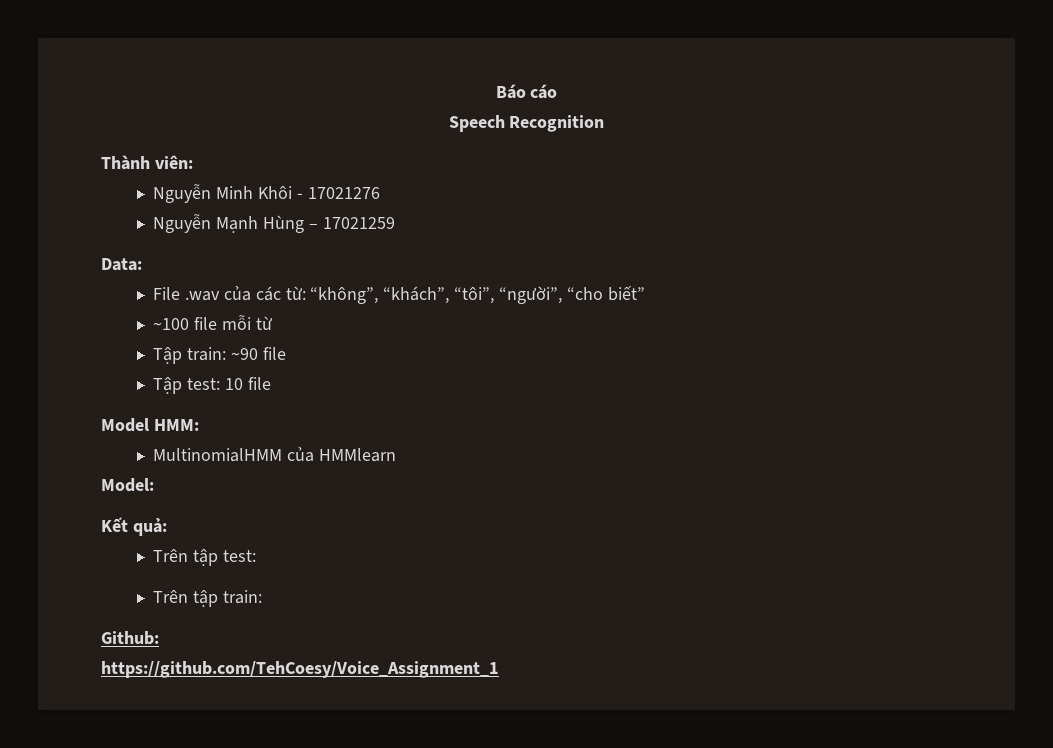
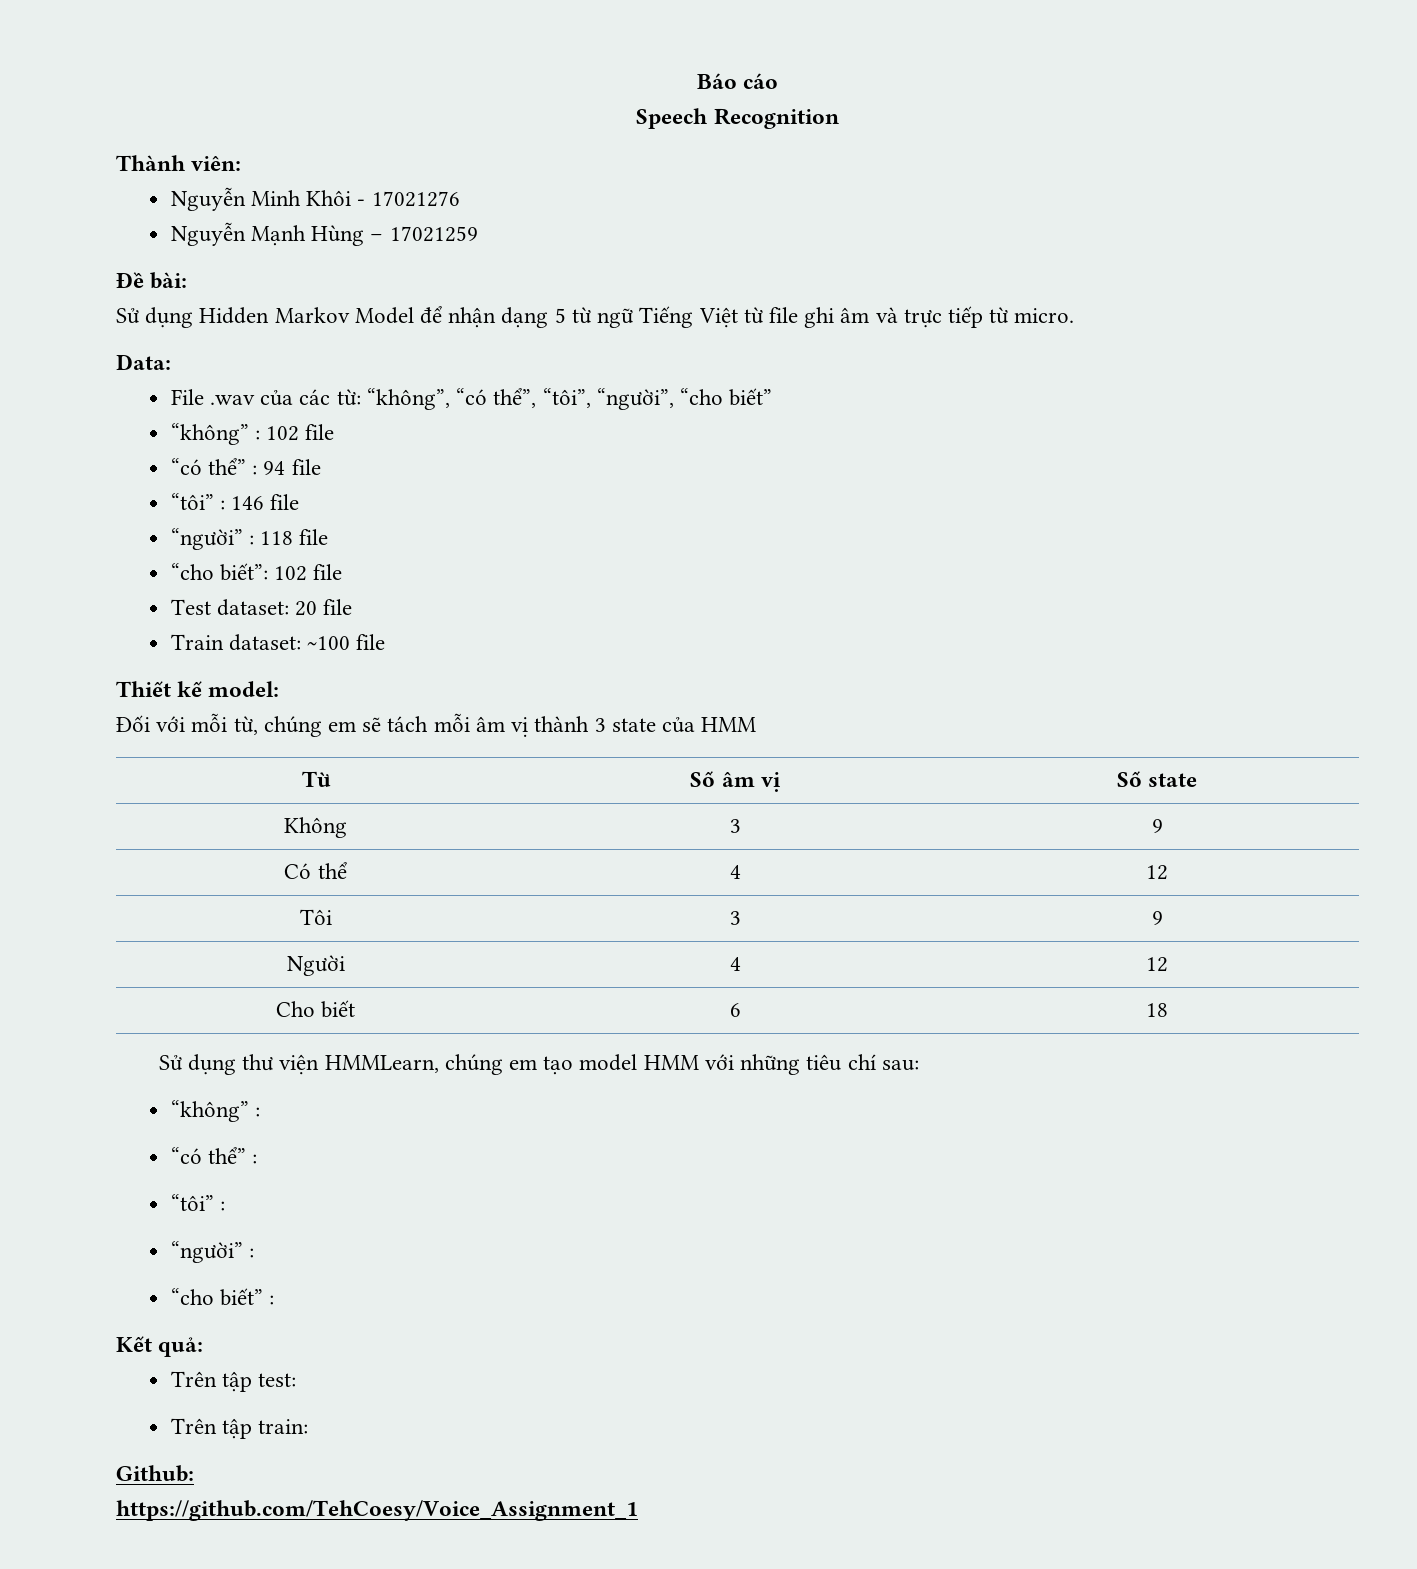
(395, 223) none -> [116,272,188,289] [116,306,1075,328] // Đề bài: // Sử dụng Hidden Markov Model để nhận dạng 5 từ ngữ Tiếng Việt từ file ghi âm và trực tiếp từ micro.
[383,286,450,304] “khách”, -> [456,388,537,408] “có thể”,
[153,315,273,330] [153,347,286,364] [153,377,271,394] [101,418,199,432] [153,447,396,462] [101,478,154,492] ~100 file mỗi từ // Tập train: ~90 file // Tập test: 10 file // Model HMM: // MultinomialHMM của HMMlearn // Model: -> [170,423,335,445] [170,458,321,475] [170,493,300,510] [170,528,329,550] [170,563,343,581] [170,599,353,616] [170,634,386,651] [116,681,280,697] [116,713,757,737] [302,771,331,787] [690,771,781,792] [1116,771,1198,787] [284,817,347,838] [729,819,741,833] [1151,819,1163,833] [284,862,347,879] [729,865,741,879] [1146,865,1168,880] [299,909,332,925] [729,911,741,925] [1151,911,1163,925] [286,955,345,976] [729,957,741,971] [1146,957,1168,972] [275,1000,356,1018] [729,1003,741,1017] [1146,1003,1168,1017] [158,1054,919,1075] [170,1100,261,1122] [170,1147,258,1164] [170,1194,226,1211] [170,1241,255,1263] [170,1288,275,1306] “không” : 102 file // “có thể” : 94 file // “tôi” : 146 file // “người” : 118 file // “cho biết”: 102 file // Test dataset: 20 file // Train dataset: ~100 file // Thiết kế model: // Đối với mỗi từ, chúng em sẽ tách mỗi âm vị thành 3 state của HMM // Từ | Số âm vị | Số state // Không | 3 | 9 // Có thể | 4 | 12 // Tôi | 3 | 9 // Người | 4 | 12 // Cho biết | 6 | 18 // Sử dụng thư viện HMMLearn, chúng em tạo model HMM với những tiêu chí sau: // “không” : // “có thể” : // “tôi” : // “người” : // “cho biết” :

